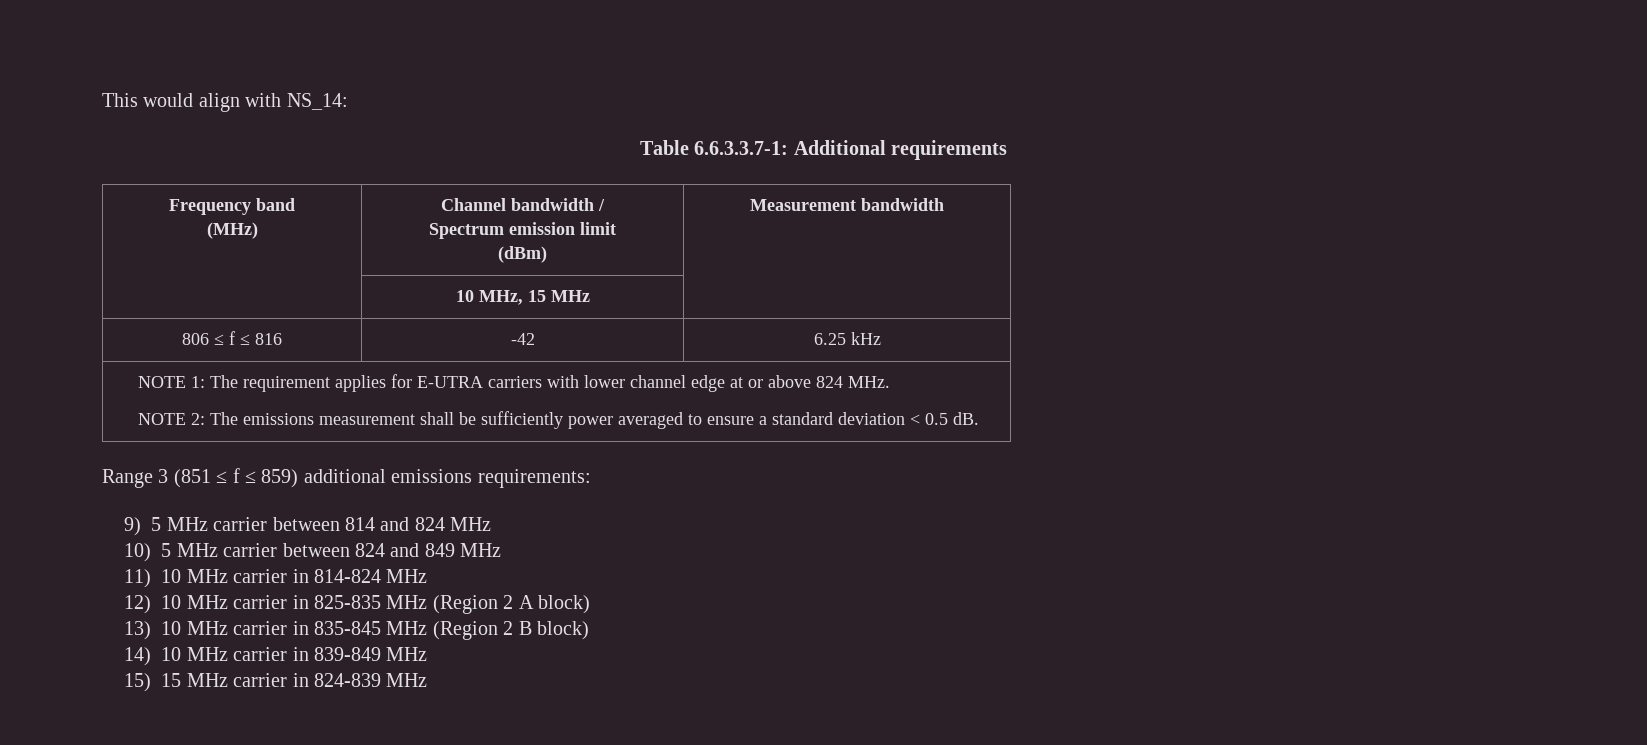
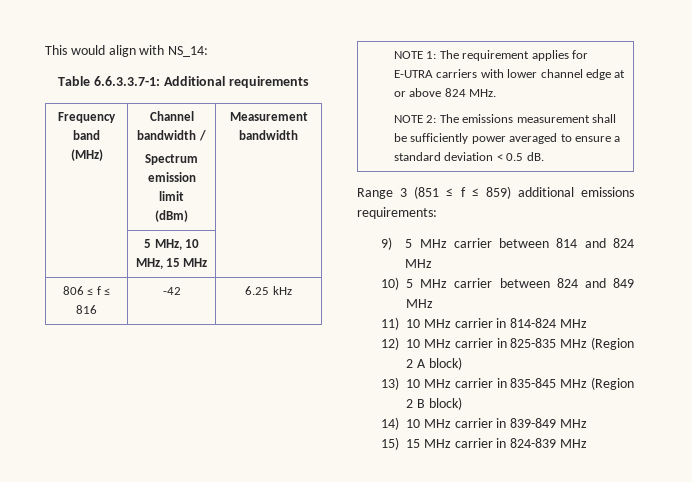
(944, 204) none -> [144,239,182,250] 5 MHz,

